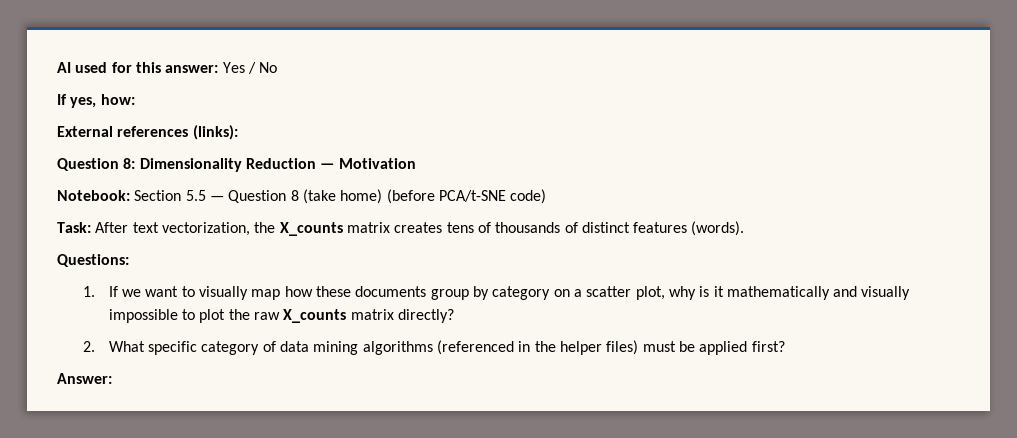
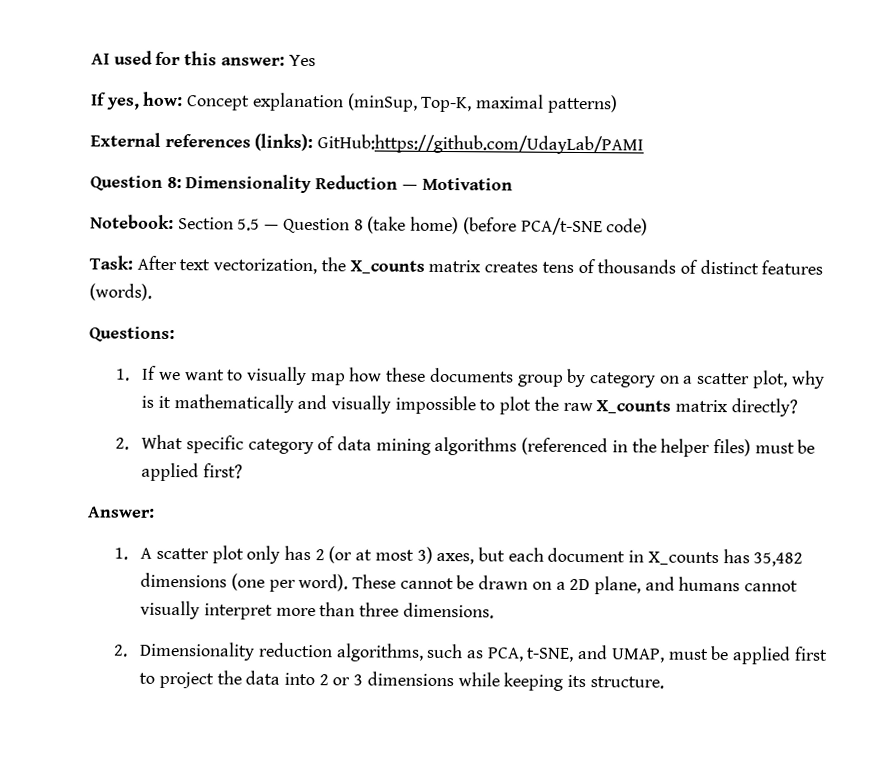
[247,62,278,74] / No -> (316, 60) none
(135, 99) none -> [186,92,618,114] Concept explanation (minSup, Top-K, maximal patterns)
(238, 132) none -> [317,134,645,155] GitHub:https://github.com/UdayLab/PAMI
(112, 378) none -> [113,545,804,567] [140,572,799,595] [140,600,494,620] [112,641,828,665] [139,670,664,691] // 1. A scatter plot only has 2 (or at most 3) axes, but each document in X_counts has 35,482 dimensions (one per word). These cannot be drawn on a 2D plane, and humans cannot visually interpret more than three dimensions. // 2. Dimensionality reduction algorithms, such as PCA, t-SNE, and UMAP, must be applied first to project the data into 2 or 3 dimensions while keeping its structure.

